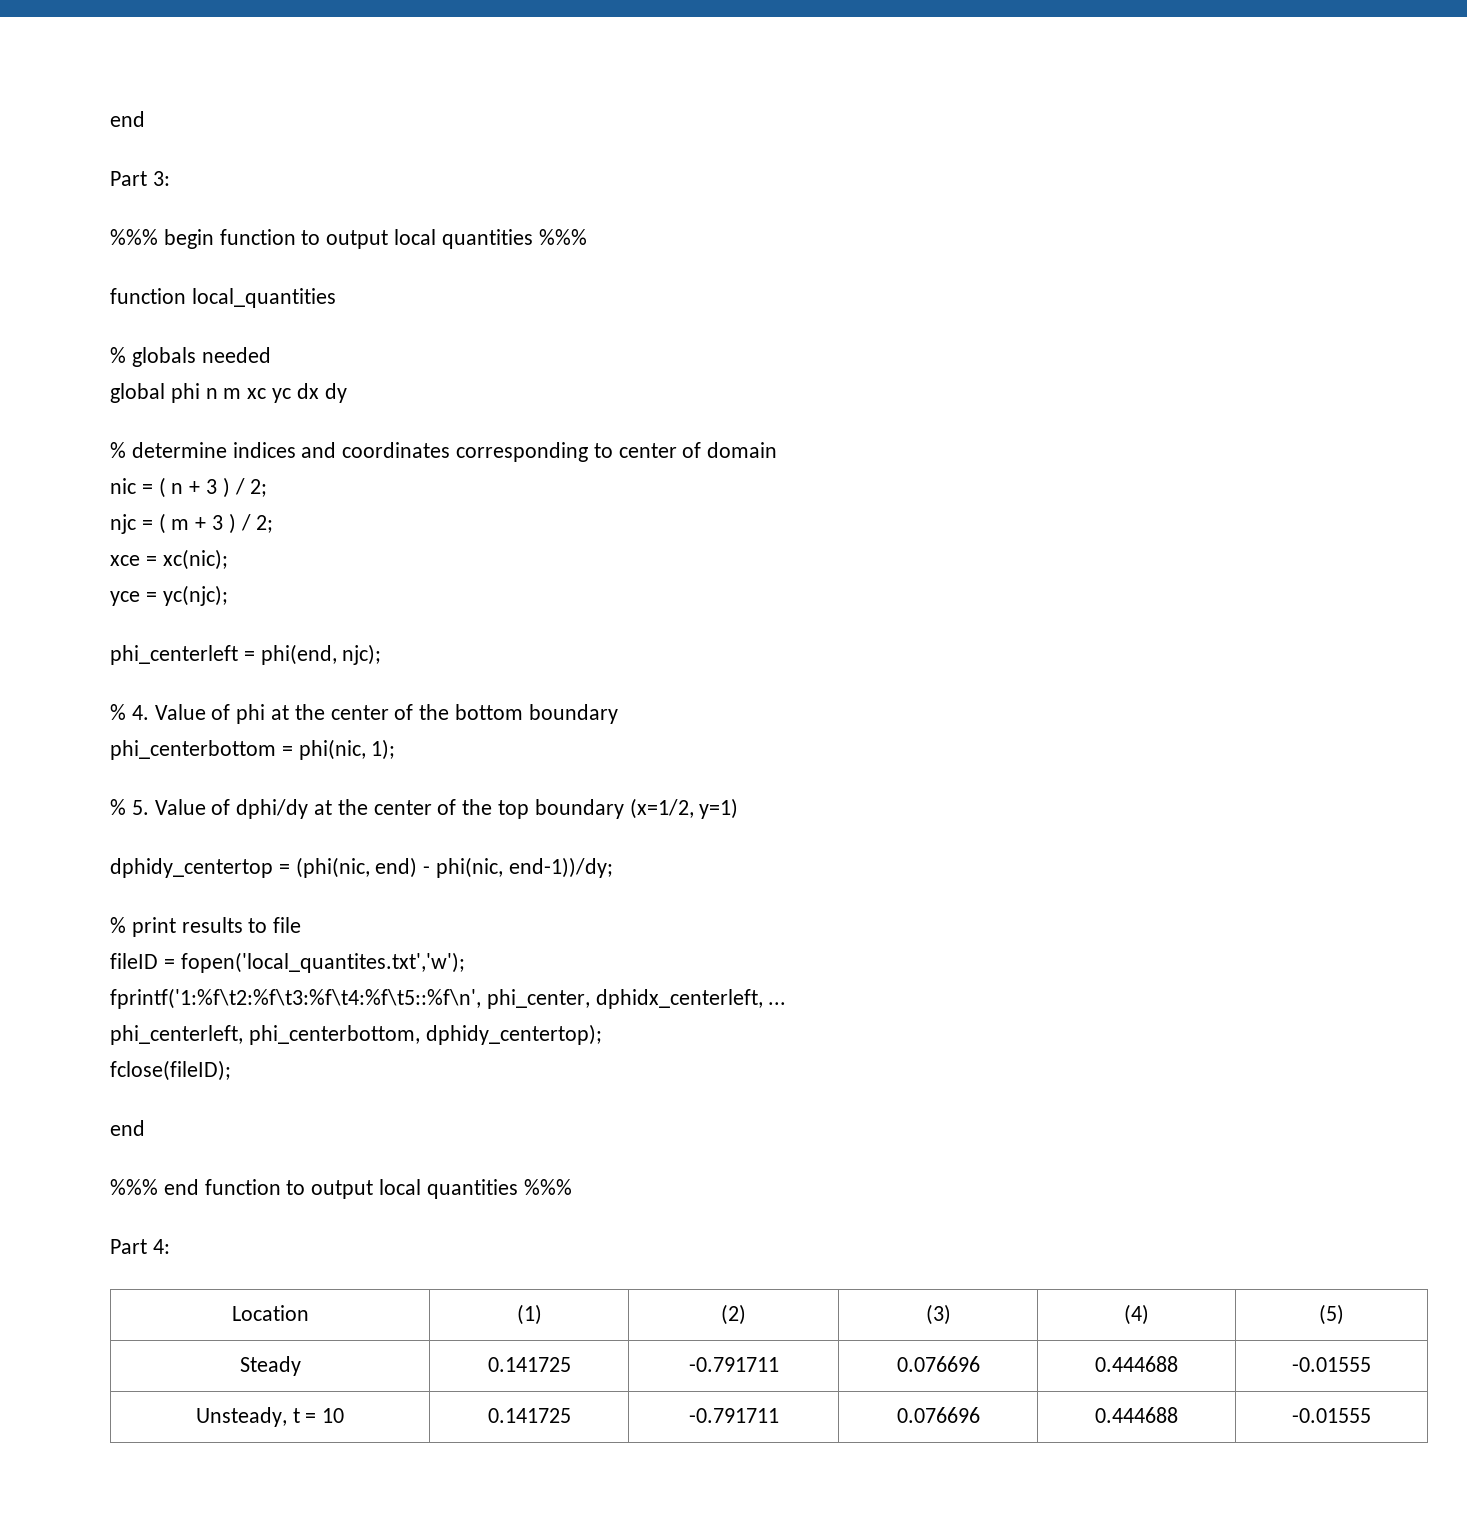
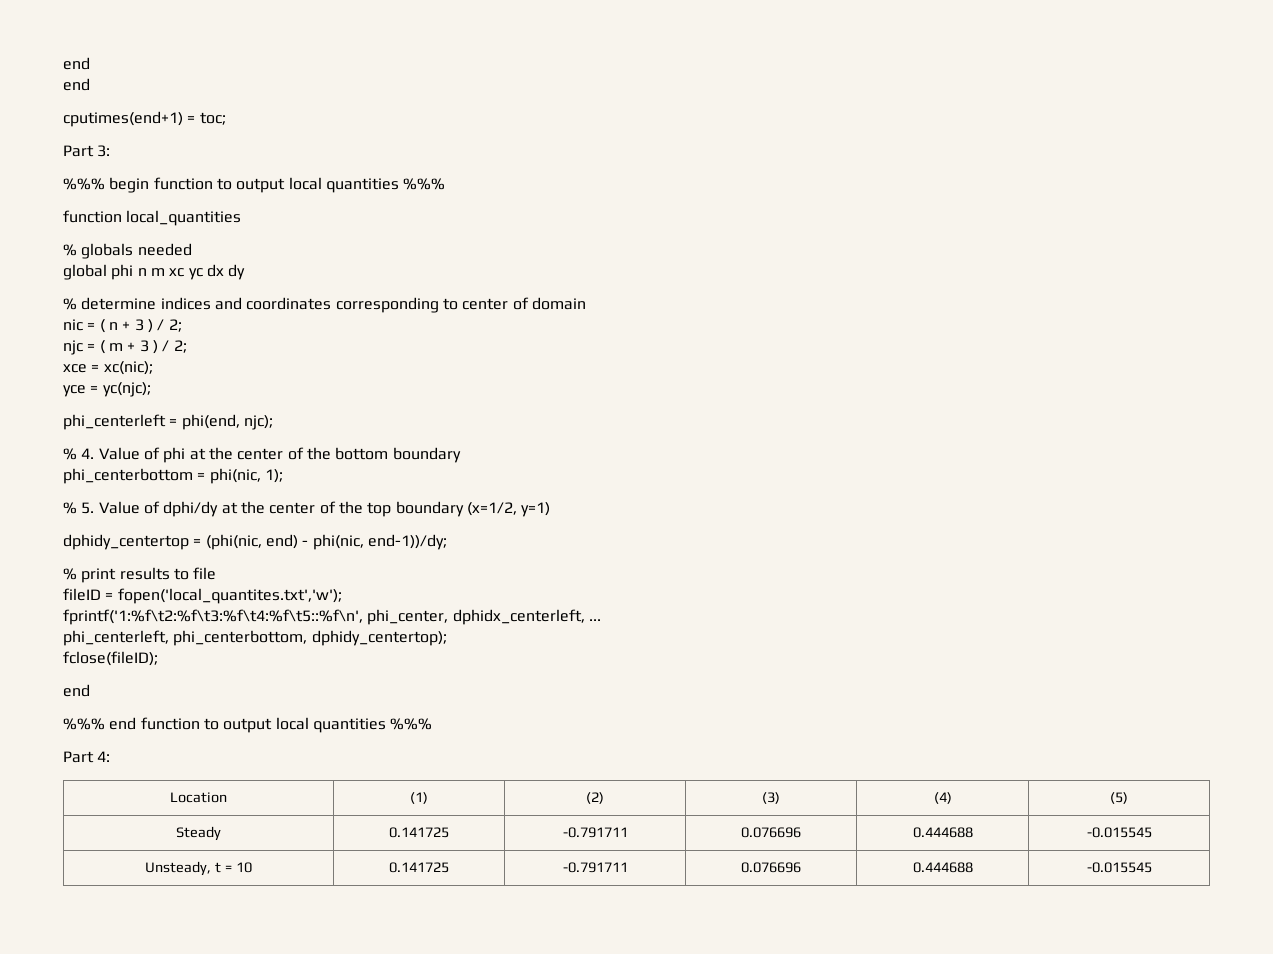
[110,111,145,127] end -> [63,57,90,70] [63,78,90,91] [63,111,226,127] end // end // cputimes(end+1) = toc;
[1292,1357,1371,1372] -0.01555 -> [1086,827,1152,838] -0.015545
[1292,1408,1371,1423] -0.01555 -> [1086,862,1152,873] -0.015545

